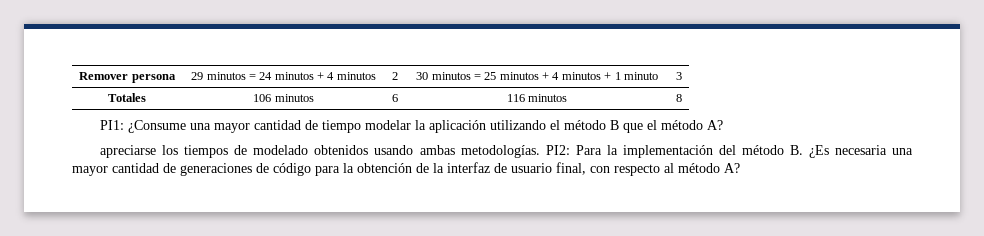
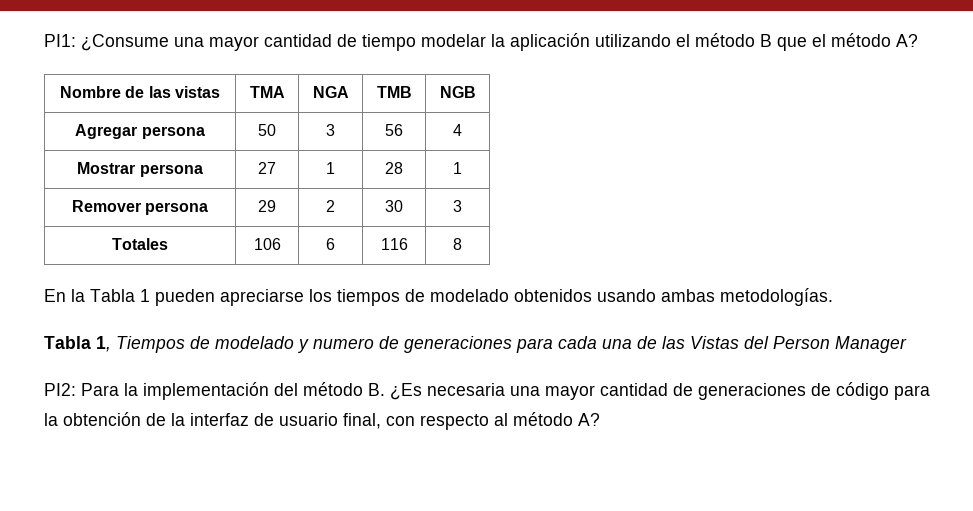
[79,72,176,83] [191,72,376,80] [392,72,398,80] [416,72,658,80] [676,72,682,80] [108,93,146,102] [253,94,314,102] [392,94,398,102] [506,94,568,102] [676,94,682,102] Remover persona | 29 minutos = 24 minutos + 4 minutos | 2 | 30 minutos = 25 minutos + 4 minutos + 1 minuto | 3 // Totales | 106 minutos | 6 | 116 minutos | 8 // -> (44, 40) none
(724, 125) // -> [60,86,220,98] [249,86,285,98] [312,86,349,98] [376,86,412,98] [439,86,476,98] [75,124,205,139] [258,124,276,136] [326,124,335,136] [385,124,403,136] [453,124,462,136] [77,162,203,177] [258,162,276,174] [326,162,335,174] [385,162,403,174] [453,162,462,174] [71,200,209,215] [258,200,276,212] [326,200,335,212] [385,200,403,212] [453,200,462,212] [112,238,168,250] [253,238,281,250] [326,238,335,250] [380,238,408,250] [453,238,462,250] [44,289,215,306] // Nombre de las vistas | TMA | NGA | TMB | NGB // Agregar persona | 50 | 3 | 56 | 4 // Mostrar persona | 27 | 1 | 28 | 1 // Remover persona | 29 | 2 | 30 | 3 // Totales | 106 | 6 | 116 | 8 // En la Tabla 1 pueden
(540, 151) none -> [44,336,907,353] // Tabla 1, Tiempos de modelado y numero de generaciones para cada una de las Vistas del Person Manager //

